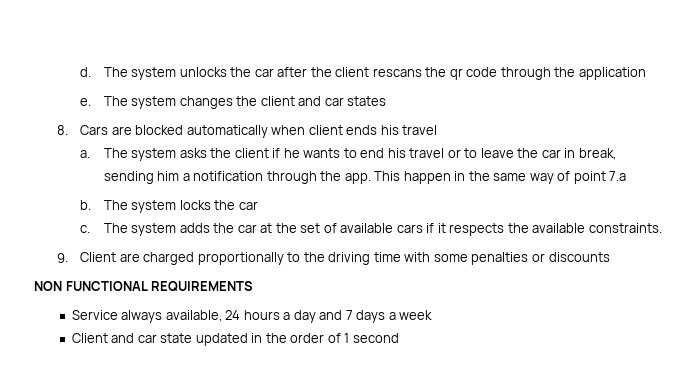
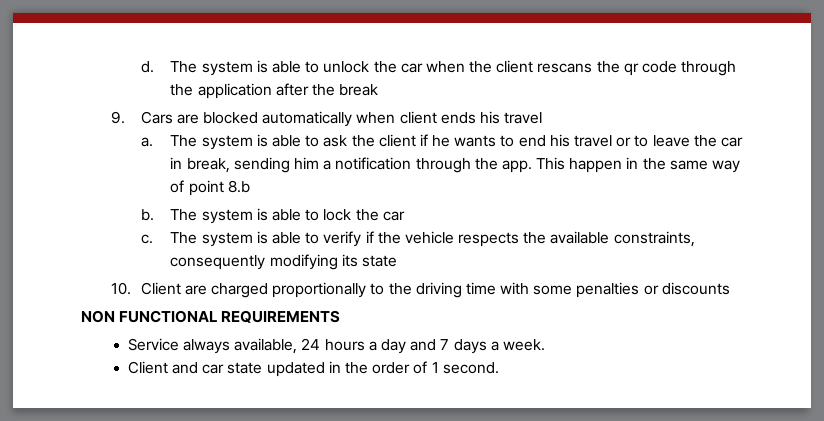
[179,67,308,77] unlocks the car after -> [256,60,465,73] is able to unlock the car when
[80,96,387,109] [57,125,69,135] // e. The system changes the client and car states // 8. -> [275,83,379,96] [110,111,125,124] after the break // 9.
[179,148,207,158] asks -> [256,134,348,147] is able to ask
[609,171,627,181] 7.a -> [227,180,250,193] 8.b
[179,200,211,210] locks -> [256,208,352,221] is able to lock
[179,223,662,236] [57,253,69,263] adds the car at the set of available cars if it respects the available constraints. // 9. -> [256,231,695,247] [170,254,397,270] [110,282,131,295] is able to verify if the vehicle respects the available constraints, consequently modifying its state // 10.
[399,310,433,320] week -> [502,339,545,351] week.
[352,333,399,343] second -> [442,362,499,374] second.

